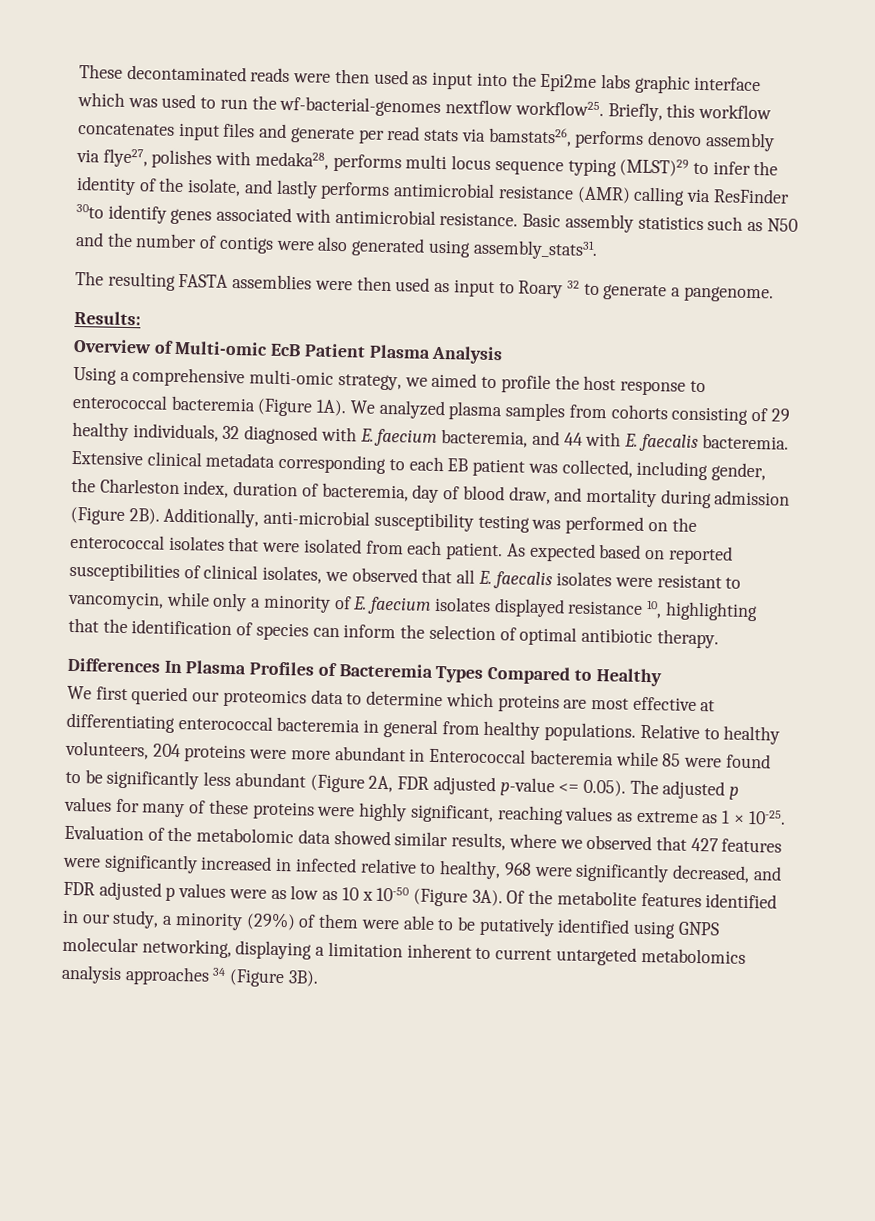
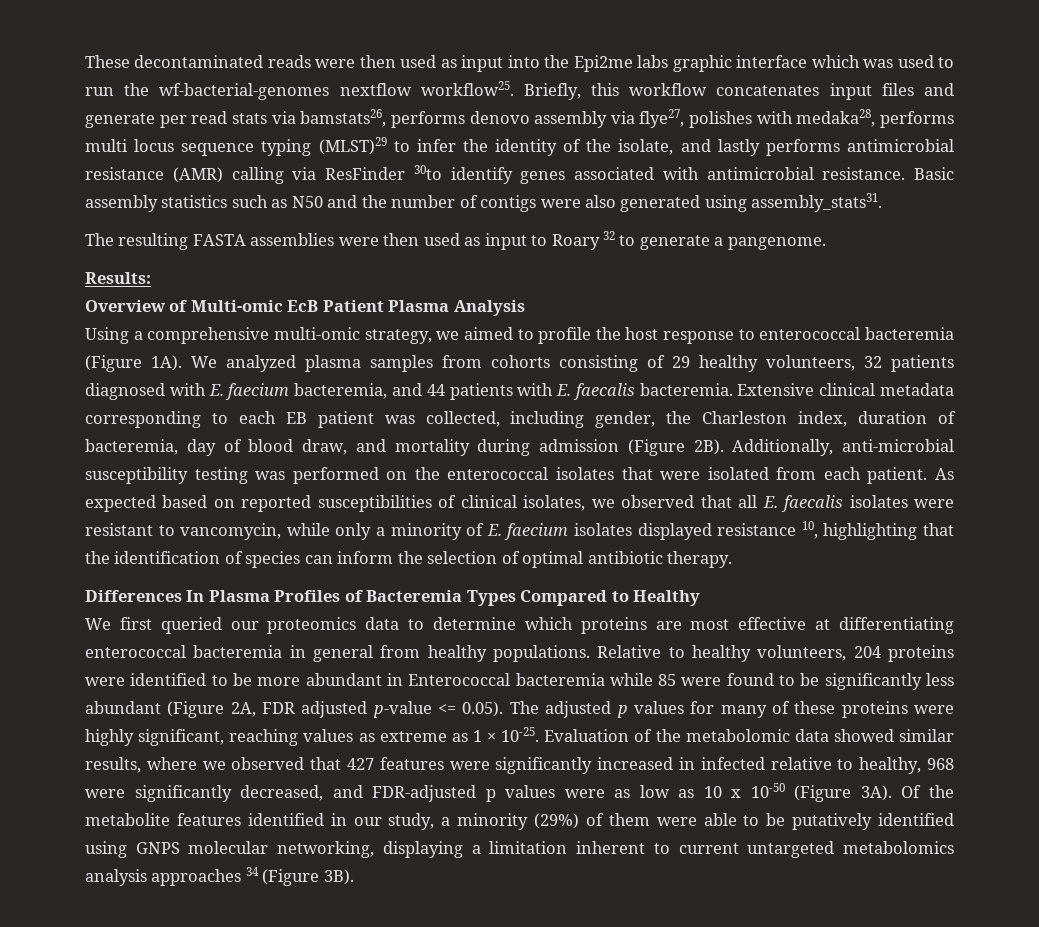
[132,423,241,442] individuals, 32 -> [766,355,954,372] volunteers, 32 patients
(583, 439) none -> [449,383,513,400] patients
(288, 754) none -> [130,673,252,686] identified to be
[63,881,162,901] FDR adjusted -> [372,785,477,802] FDR-adjusted

